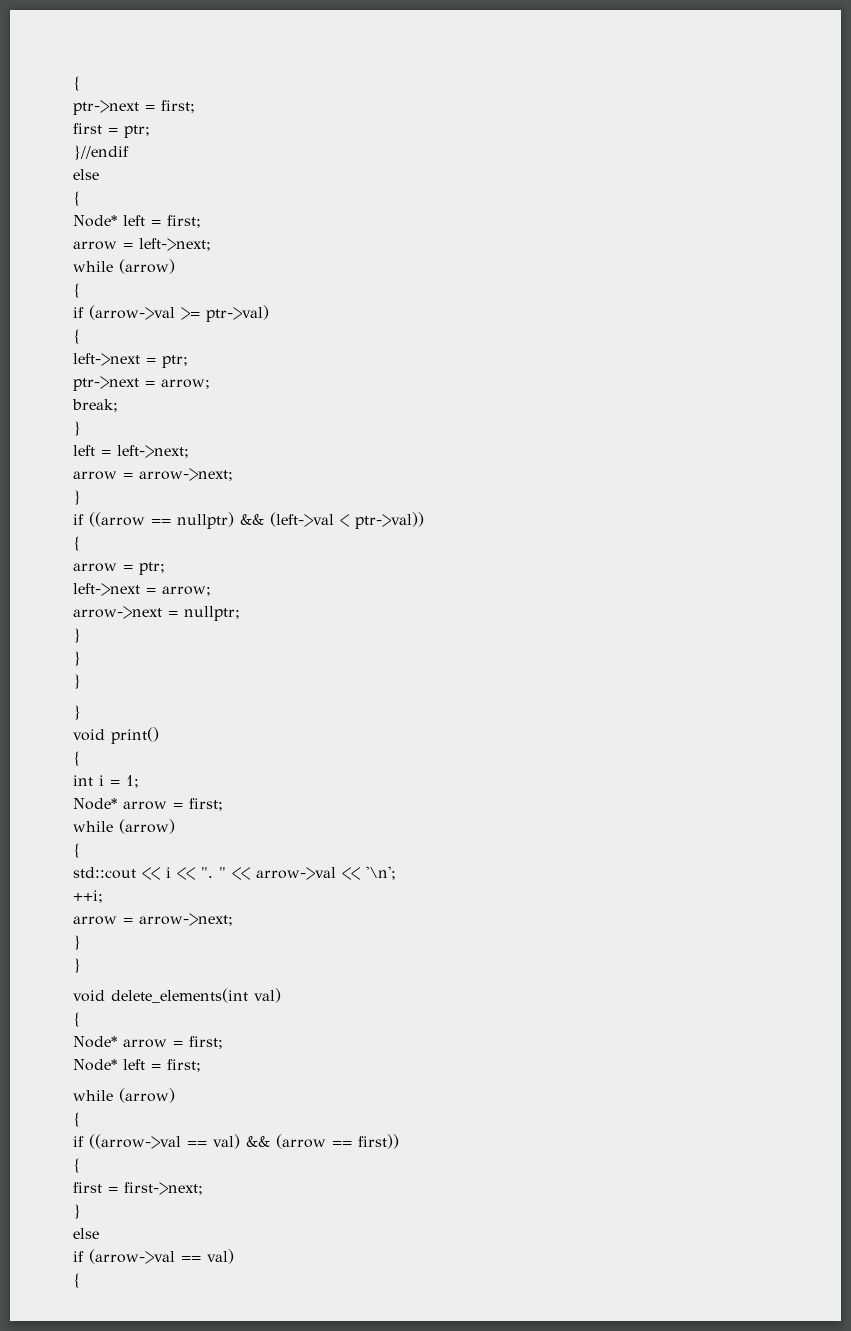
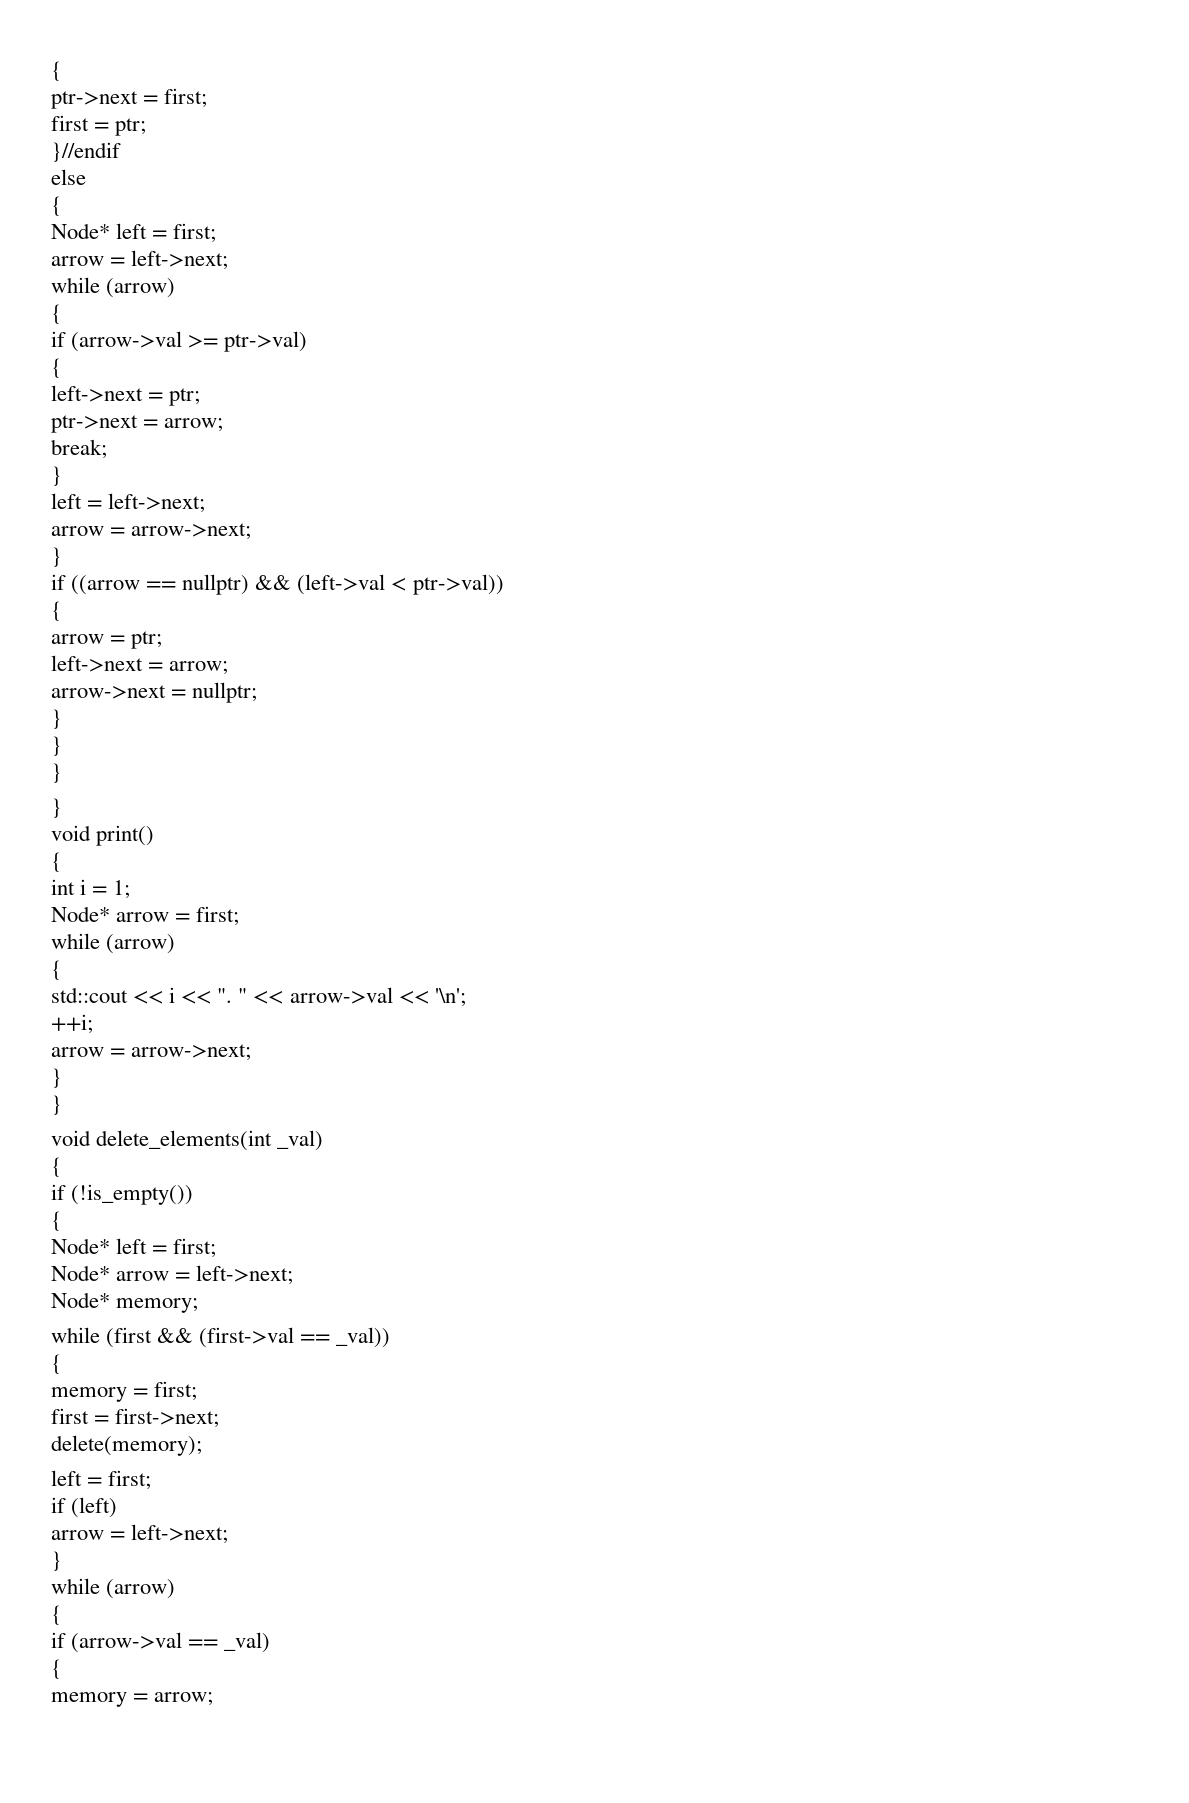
[254,988,281,1003] [73,1012,81,1027] [73,1036,223,1049] [73,1059,201,1072] [73,1088,175,1103] [73,1112,81,1127] [73,1134,399,1149] [73,1158,81,1173] [73,1182,203,1195] [73,1204,81,1219] [73,1228,99,1239] [73,1249,234,1264] [73,1273,81,1288] val) // { // Node* arrow = first; // Node* left = first; // while (arrow) // { // if ((arrow->val == val) && (arrow == first)) // { // first = first->next; // } // else // if (arrow->val == val) // { -> [277,1130,324,1151] [51,1157,62,1177] [51,1184,194,1205] [51,1211,62,1231] [51,1238,217,1258] [51,1265,294,1285] [51,1292,199,1313] [51,1327,391,1348] [51,1354,62,1374] [51,1381,198,1402] [51,1408,220,1428] [51,1435,202,1456] [51,1470,152,1490] [51,1497,118,1518] [51,1524,229,1544] [51,1551,62,1571] [51,1578,176,1599] [51,1605,62,1625] [51,1632,271,1653] [51,1659,62,1679] [51,1692,214,1707] _val) // { // if (!is_empty()) // { // Node* left = first; // Node* arrow = left->next; // Node* memory; // while (first && (first->val == _val)) // { // memory = first; // first = first->next; // delete(memory); // left = first; // if (left) // arrow = left->next; // } // while (arrow) // { // if (arrow->val == _val) // { // memory = arrow;

